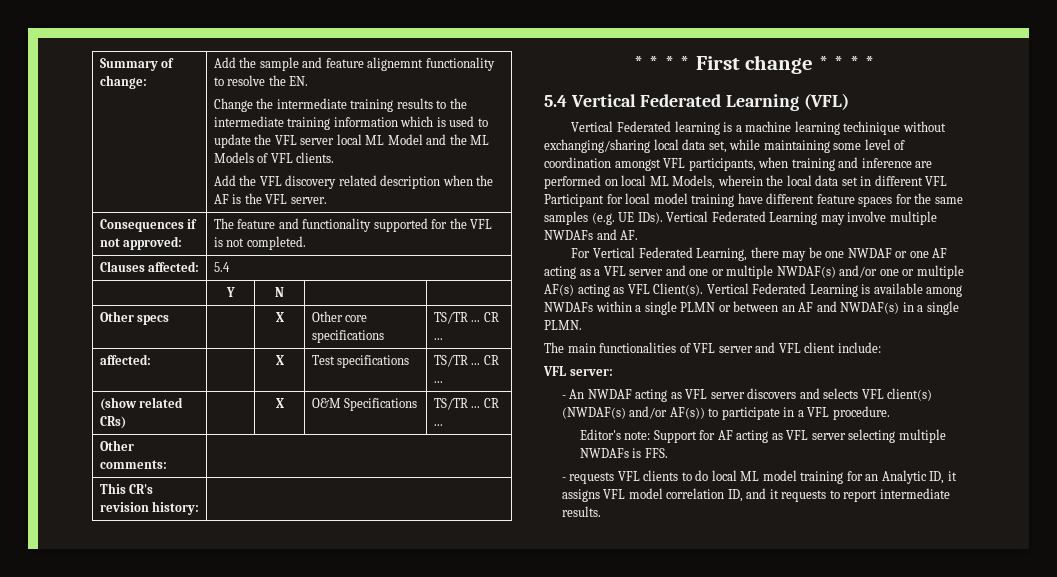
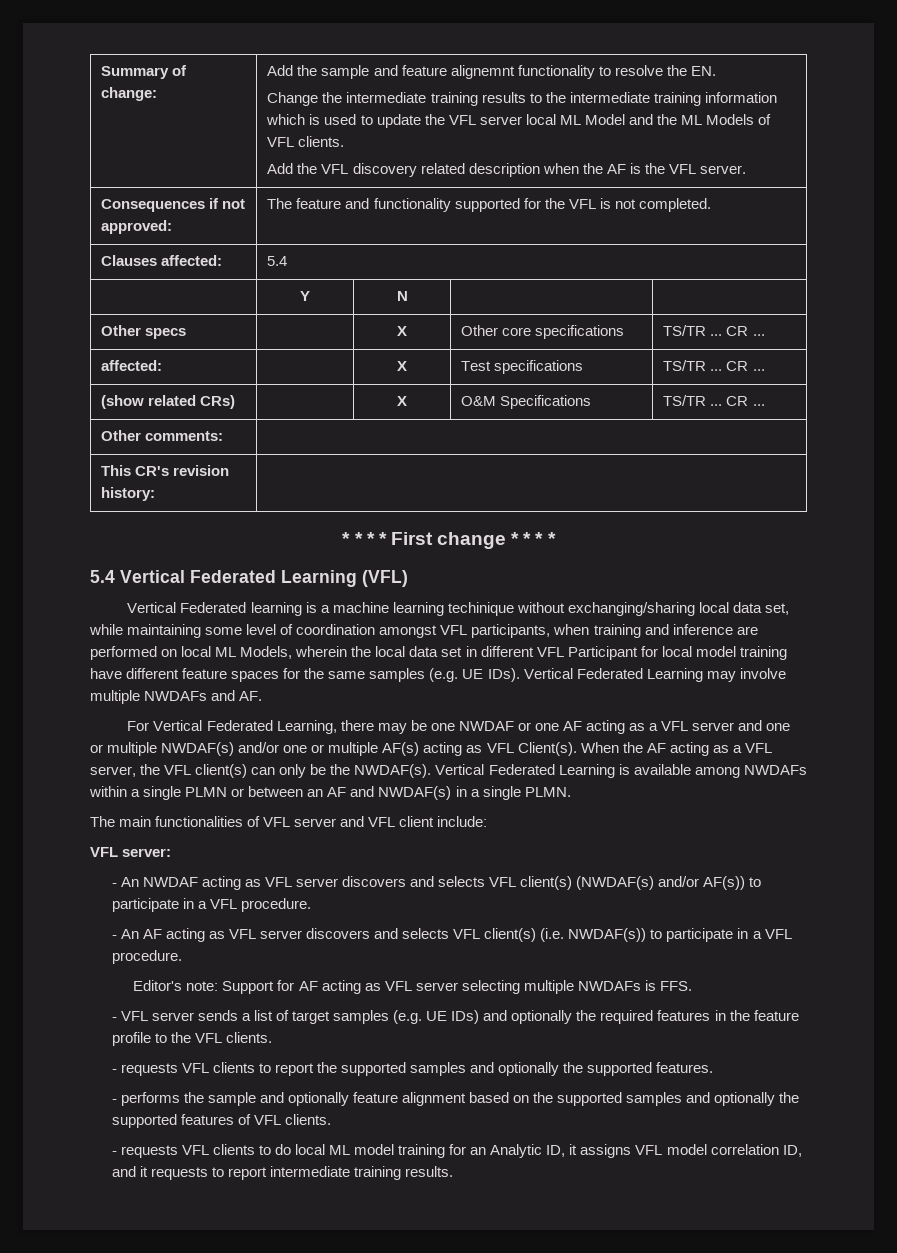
(704, 289) none -> [580,742,772,756] [90,764,432,778] When the AF acting as a VFL server, the VFL client(s) can only be the NWDAF(s).
(890, 413) none -> [111,928,792,942] [111,950,182,964] // - An AF acting as VFL server discovers and selects VFL client(s) (i.e. NWDAF(s)) to participate in a VFL procedure.
(668, 453) none -> [111,1010,799,1024] [111,1032,272,1046] [111,1062,714,1076] [111,1092,800,1106] [111,1114,331,1128] // - VFL server sends a list of target samples (e.g. UE IDs) and optionally the required features in the feature profile to the VFL clients. // - requests VFL clients to report the supported samples and optionally the supported features. // - performs the sample and optionally feature alignment based on the supported samples and optionally the supported features of VFL clients.
(950, 493) none -> [353,1166,401,1180] training

